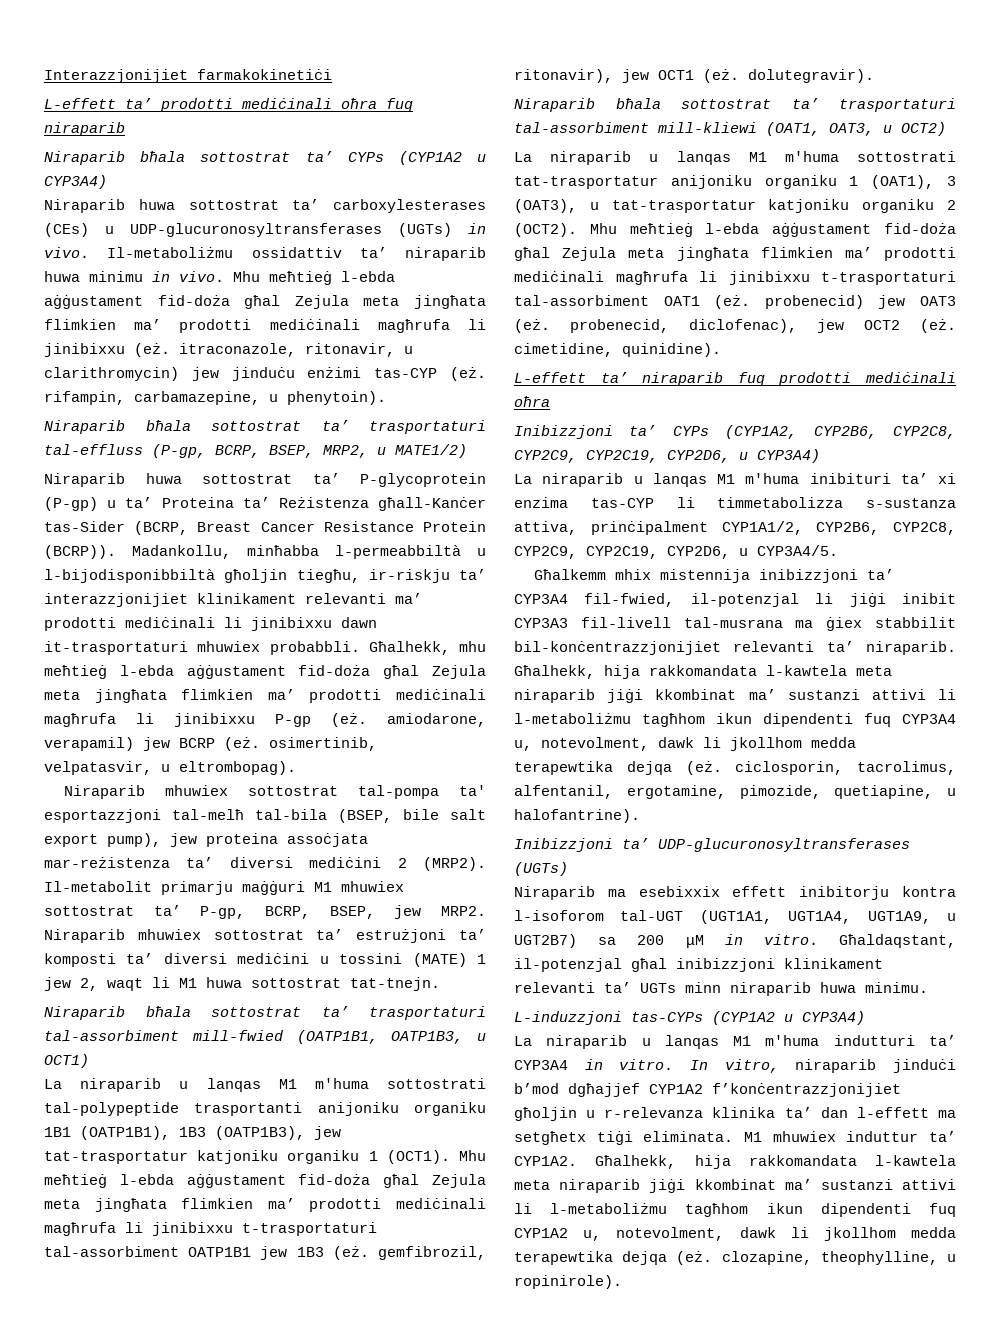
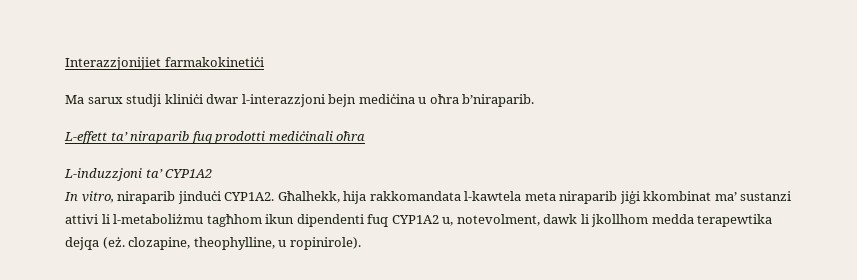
[44,98,413,112] [44,122,125,136] [44,151,487,165] [44,175,107,189] [44,199,486,213] [44,223,486,237] [44,247,486,261] [44,271,395,285] [44,295,486,309] [44,319,486,333] [44,343,413,357] [44,367,487,381] [44,391,386,405] [44,420,486,434] [44,444,467,458] [44,473,486,487] [44,497,486,511] [44,521,486,535] [44,545,486,559] [44,569,486,583] [44,593,422,607] [44,617,377,631] [44,641,486,655] [44,665,487,679] [44,689,486,703] [44,713,486,727] [44,737,377,751] [44,761,296,775] [64,785,486,799] [44,809,486,823] [44,833,368,847] [44,857,486,871] [44,881,404,895] [44,905,487,919] [44,929,487,943] [44,953,487,967] [44,977,440,991] [44,1006,486,1020] [44,1030,486,1044] [44,1054,89,1068] [44,1078,486,1092] [44,1102,486,1116] [44,1126,341,1140] [44,1150,486,1164] [44,1174,487,1188] [44,1198,486,1212] [44,1222,377,1236] [44,1246,486,1260] [514,69,874,83] [514,98,956,112] [514,122,946,136] [514,151,956,165] [514,175,956,189] [514,199,956,213] [514,223,956,237] [514,247,956,261] [514,271,956,285] [514,295,956,309] [514,319,956,333] [514,343,721,357] L-effett ta’ prodotti mediċinali oħra fuq niraparib // Niraparib bħala sottostrat ta’ CYPs (CYP1A2 u CYP3A4) // Niraparib huwa sottostrat ta’ carboxylesterases (CEs) u UDP-glucuronosyltransferases (UGTs) in vivo. Il-metaboliżmu ossidattiv ta’ niraparib huwa minimu in vivo. Mhu meħtieġ l-ebda aġġustament fid-doża għal Zejula meta jingħata flimkien ma’ prodotti mediċinali magħrufa li jinibixxu (eż. itraconazole, ritonavir, u clarithromycin) jew jinduċu enżimi tas-CYP (eż. rifampin, carbamazepine, u phenytoin). // Niraparib bħala sottostrat ta’ trasportaturi tal-effluss (P-gp, BCRP, BSEP, MRP2, u MATE1/2) // Niraparib huwa sottostrat ta’ P-glycoprotein (P-gp) u ta’ Proteina ta’ Reżistenza għall-Kanċer tas-Sider (BCRP, Breast Cancer Resistance Protein (BCRP)). Madankollu, minħabba l-permeabbiltà u l-bijodisponibbiltà għoljin tiegħu, ir-riskju ta’ interazzjonijiet klinikament relevanti ma’ prodotti mediċinali li jinibixxu dawn it-trasportaturi mhuwiex probabbli. Għalhekk, mhu meħtieġ l-ebda aġġustament fid-doża għal Zejula meta jingħata flimkien ma’ prodotti mediċinali magħrufa li jinibixxu P-gp (eż. amiodarone, verapamil) jew BCRP (eż. osimertinib, velpatasvir, u eltrombopag). // Niraparib mhuwiex sottostrat tal-pompa ta' esportazzjoni tal-melħ tal-bila (BSEP, bile salt export pump), jew proteina assoċjata mar-reżistenza ta’ diversi mediċini 2 (MRP2). Il-metabolit primarju maġġuri M1 mhuwiex sottostrat ta’ P-gp, BCRP, BSEP, jew MRP2. Niraparib mhuwiex sottostrat ta’ estrużjoni ta’ komposti ta’ diversi mediċini u tossini (MATE) 1 jew 2, waqt li M1 huwa sottostrat tat-tnejn. // Niraparib bħala sottostrat ta’ trasportaturi tal-assorbiment mill-fwied (OATP1B1, OATP1B3, u OCT1) // La niraparib u lanqas M1 m'huma sottostrati tal-polypeptide trasportanti anijoniku organiku 1B1 (OATP1B1), 1B3 (OATP1B3), jew tat-trasportatur katjoniku organiku 1 (OCT1). Mhu meħtieġ l-ebda aġġustament fid-doża għal Zejula meta jingħata flimkien ma’ prodotti mediċinali magħrufa li jinibixxu t-trasportaturi tal-assorbiment OATP1B1 jew 1B3 (eż. gemfibrozil, ritonavir), jew OCT1 (eż. dolutegravir). // Niraparib bħala sottostrat ta’ trasportaturi tal-assorbiment mill-kliewi (OAT1, OAT3, u OCT2) // La niraparib u lanqas M1 m'huma sottostrati tat-trasportatur anijoniku organiku 1 (OAT1), 3 (OAT3), u tat-trasportatur katjoniku organiku 2 (OCT2). Mhu meħtieġ l-ebda aġġustament fid-doża għal Zejula meta jingħata flimkien ma’ prodotti mediċinali magħrufa li jinibixxu t-trasportaturi tal-assorbiment OAT1 (eż. probenecid) jew OAT3 (eż. probenecid, diclofenac), jew OCT2 (eż. cimetidine, quinidine). -> [65,94,535,107] Ma sarux studji kliniċi dwar l-interazzjoni bejn mediċina u oħra b’niraparib.
[514,425,956,439] [514,449,820,463] [514,473,956,487] [514,497,956,508] [514,521,956,535] [514,545,838,559] [534,569,895,583] [514,593,956,607] [514,617,956,631] [514,641,956,655] [514,665,892,679] [514,689,956,703] [514,713,956,727] [514,737,856,751] [514,761,956,775] [514,785,956,799] [514,809,640,823] [514,838,910,852] [514,862,568,876] [514,886,956,900] [514,910,956,924] [514,934,956,948] [514,958,883,972] [514,982,928,996] [514,1011,865,1025] [514,1035,956,1049] [514,1059,956,1073] [514,1083,901,1097] [514,1107,957,1121] [514,1131,956,1145] Inibizzjoni ta’ CYPs (CYP1A2, CYP2B6, CYP2C8, CYP2C9, CYP2C19, CYP2D6, u CYP3A4) // La niraparib u lanqas M1 m'huma inibituri ta’ xi enzima tas-CYP li timmetabolizza s-sustanza attiva, prinċipalment CYP1A1/2, CYP2B6, CYP2C8, CYP2C9, CYP2C19, CYP2D6, u CYP3A4/5. // Għalkemm mhix mistennija inibizzjoni ta’ CYP3A4 fil-fwied, il-potenzjal li jiġi inibit CYP3A3 fil-livell tal-musrana ma ġiex stabbilit bil-konċentrazzjonijiet relevanti ta’ niraparib. Għalhekk, hija rakkomandata l-kawtela meta niraparib jiġi kkombinat ma’ sustanzi attivi li l-metaboliżmu tagħhom ikun dipendenti fuq CYP3A4 u, notevolment, dawk li jkollhom medda terapewtika dejqa (eż. ciclosporin, tacrolimus, alfentanil, ergotamine, pimozide, quetiapine, u halofantrine). // Inibizzjoni ta’ UDP-glucuronosyltransferases (UGTs) // Niraparib ma esebixxix effett inibitorju kontra l-isoforom tal-UGT (UGT1A1, UGT1A4, UGT1A9, u UGT2B7) sa 200 μM in vitro. Għaldaqstant, il-potenzjal għal inibizzjoni klinikament relevanti ta’ UGTs minn niraparib huwa minimu. // L-induzzjoni tas-CYPs (CYP1A2 u CYP3A4) // La niraparib u lanqas M1 m'huma indutturi ta’ CYP3A4 in vitro. In vitro, niraparib jinduċi b’mod dgħajjef CYP1A2 f’konċentrazzjonijiet għoljin u r-relevanza klinika ta’ dan l-effett ma setgħetx tiġi eliminata. M1 mhuwiex induttur ta’ -> [64,168,213,181] [64,191,221,204] L-induzzjoni ta’ CYP1A2 // In vitro, niraparib jinduċi

